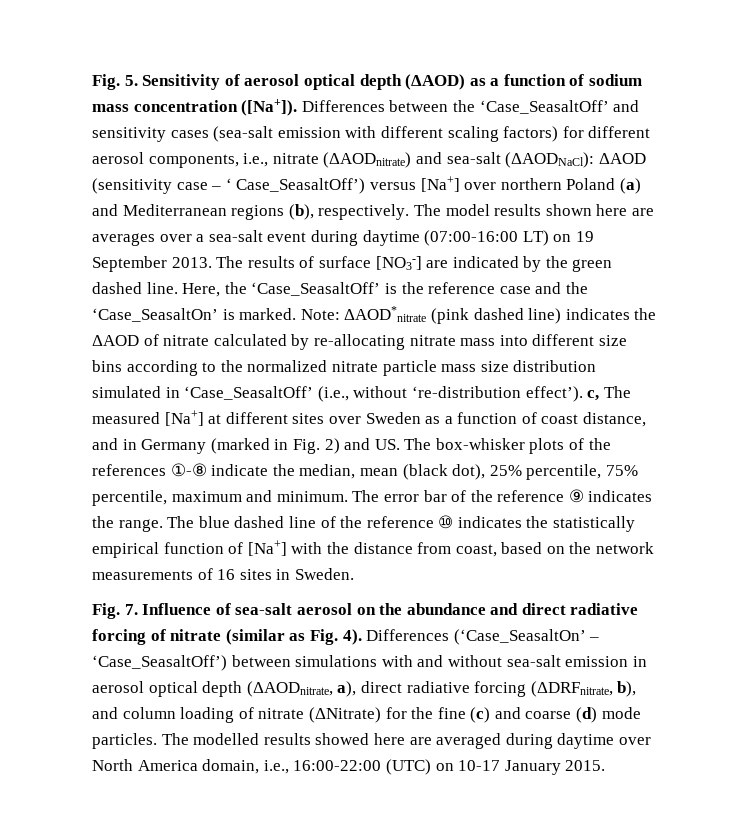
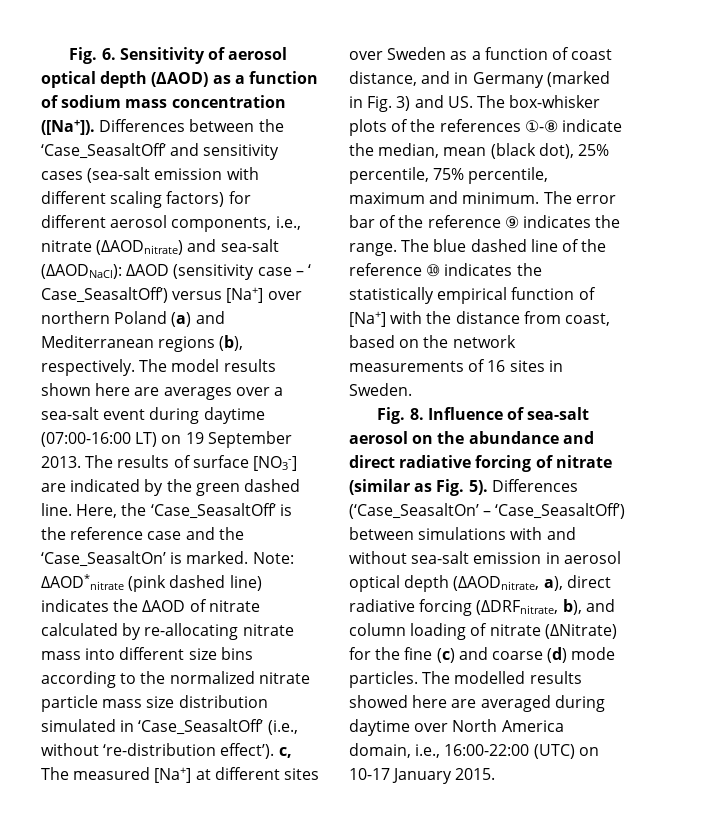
[92,74,138,90] Fig. 5. -> [69,47,116,64] Fig. 6.
[324,438,340,454] 2) -> [396,96,411,111] 3)
[124,604,138,615] 7. -> [409,408,424,420] 8.
[342,629,362,645] 4). -> [468,480,488,495] 5).

